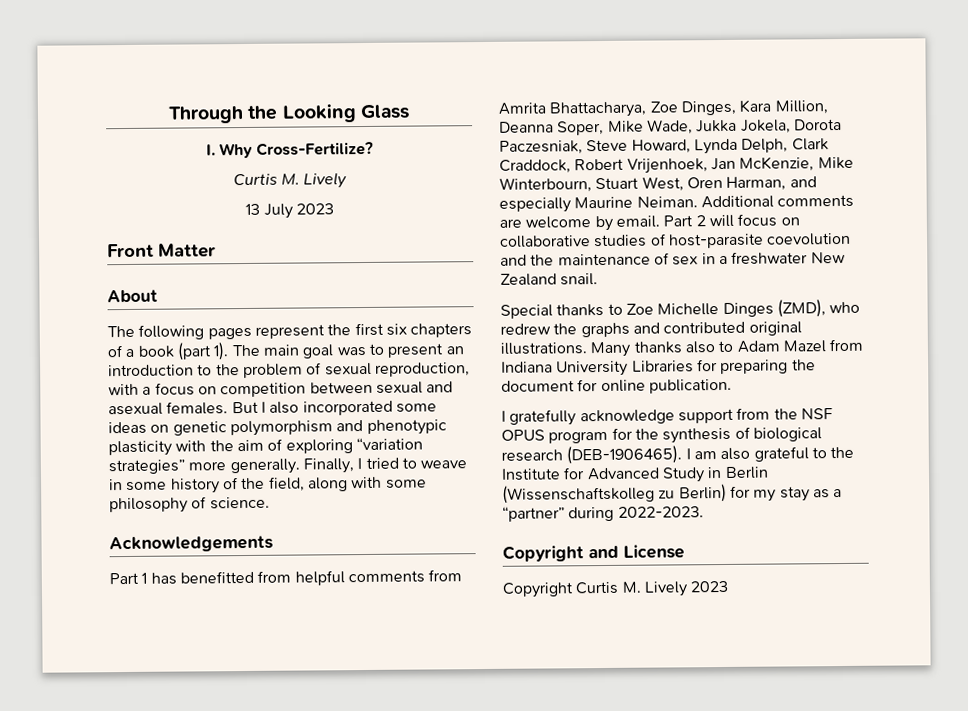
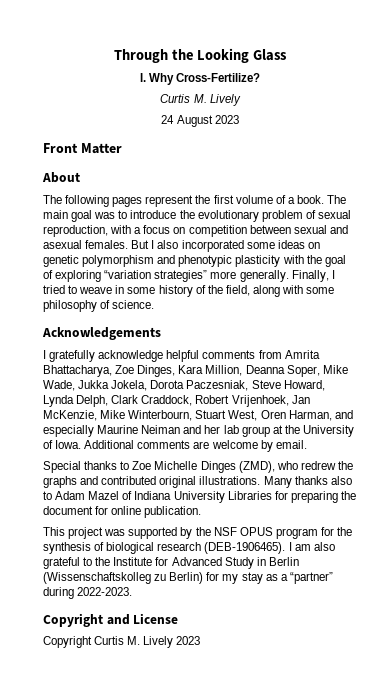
[245,203,293,219] 13 July -> [161,115,213,127] 24 August
[385,323,473,338] [107,342,230,361] six chapters of a book (part 1). -> [235,195,324,204] volume of a book.
[387,343,464,358] [108,364,240,377] present an introduction to the -> [130,210,259,222] introduce the evolutionary
[236,439,264,452] aim -> [324,255,346,267] goal
[109,570,292,585] Part 1 has benefitted from -> [43,350,164,362] I gratefully acknowledge
[636,196,698,208] Neiman. -> [141,425,354,437] [43,440,82,449] Neiman and her lab group at the University of Iowa.
[663,213,800,228] [499,232,852,249] [500,251,846,266] [500,273,599,286] Part 2 will focus on collaborative studies of host-parasite coevolution and the maintenance of sex in a freshwater New Zealand snail. -> (307, 444) none
[829,338,864,352] from -> [122,491,133,500] of
[501,407,771,426] I gratefully acknowledge support from -> [43,527,193,539] This project was supported by

